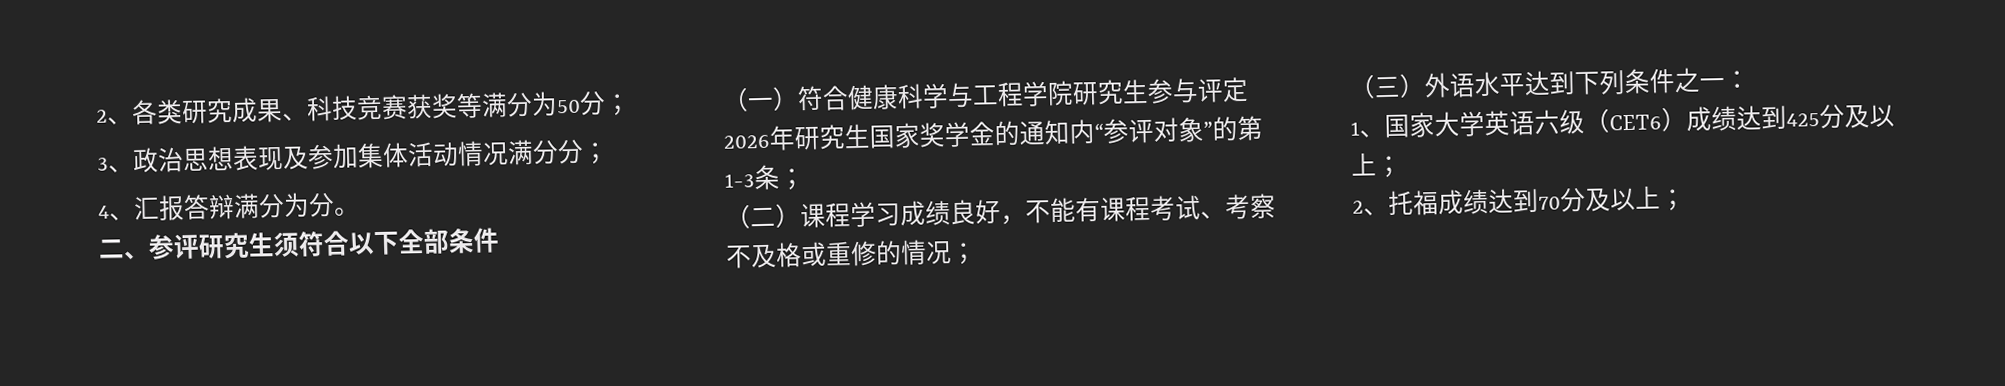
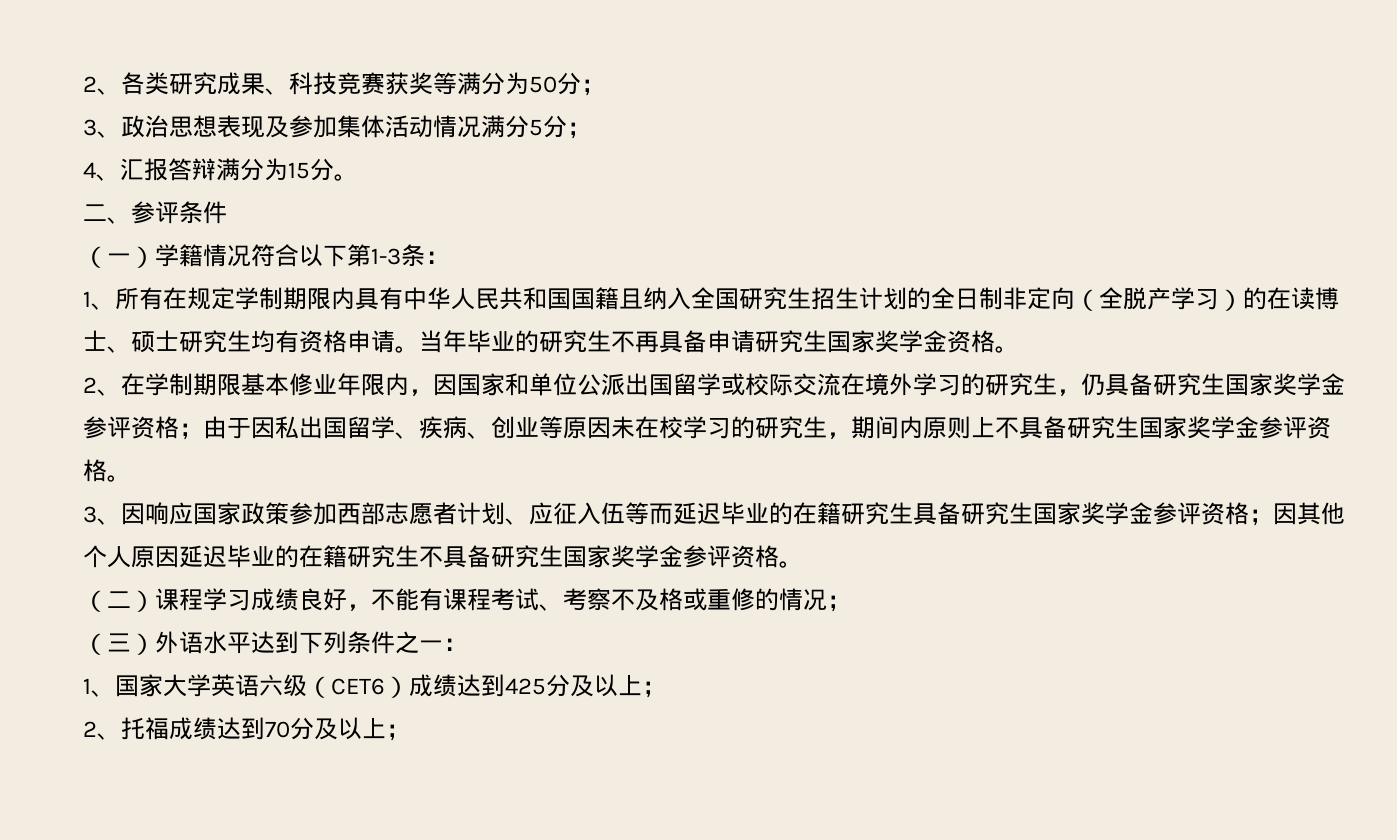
(559, 152) none -> [529,119,543,136] 5
(310, 205) none -> [288,162,310,179] 15
[198,227,500,260] [722,76,1249,112] [723,115,1263,151] [724,164,805,191] 研究生须符合以下全部条件 // （一）符合健康科学与工程学院研究生参与评定2026年研究生国家奖学金的通知内“参评对象”的第1-3条； -> [179,201,227,224] [83,244,449,268] [83,287,1339,311] [83,330,1019,353] [83,373,1345,396] [83,416,1331,440] [83,459,131,482] [83,502,1345,526] [83,545,803,568] 条件 // （一）学籍情况符合以下第1-3条： // 1、所有在规定学制期限内具有中华人民共和国国籍且纳入全国研究生招生计划的全日制非定向（全脱产学习）的在读博士、硕士研究生均有资格申请。当年毕业的研究生不再具备申请研究生国家奖学金资格。 // 2、在学制期限基本修业年限内，因国家和单位公派出国留学或校际交流在境外学习的研究生，仍具备研究生国家奖学金参评资格；由于因私出国留学、疾病、创业等原因未在校学习的研究生，期间内原则上不具备研究生国家奖学金参评资格。 // 3、因响应国家政策参加西部志愿者计划、应征入伍等而延迟毕业的在籍研究生具备研究生国家奖学金参评资格；因其他个人原因延迟毕业的在籍研究生不具备研究生国家奖学金参评资格。

